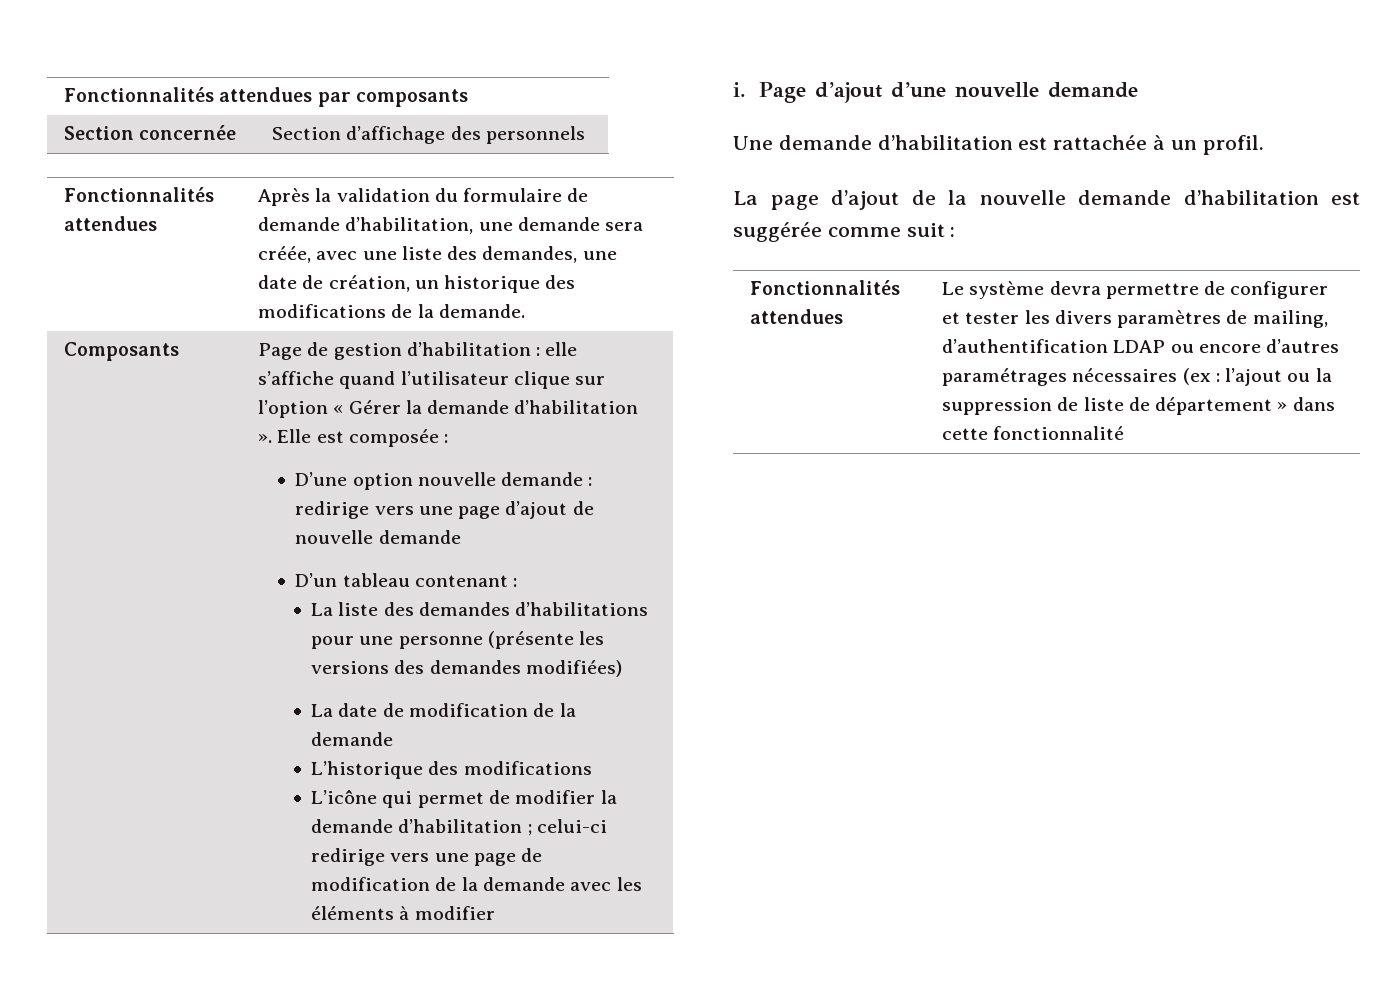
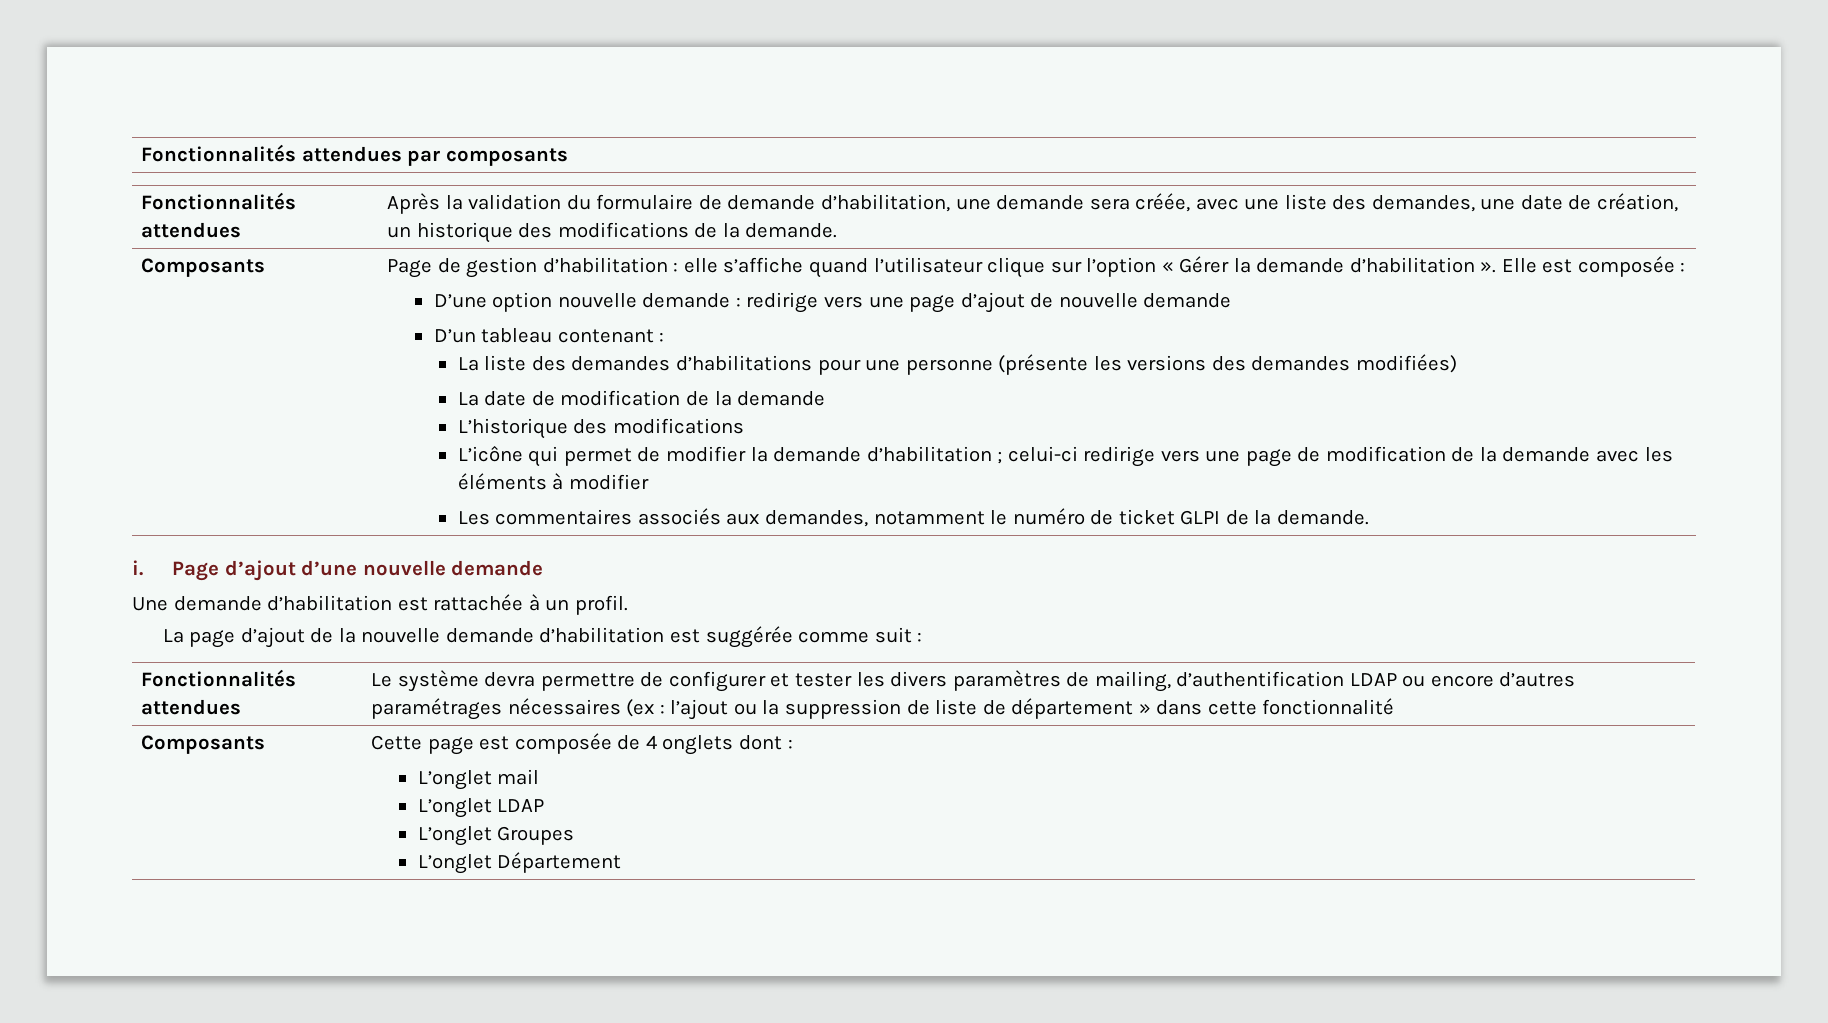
[64,125,237,140] [272,126,585,144] // Section concernée | Section d’affichage des personnels -> (568, 157) none
(495, 913) none -> [457,508,1369,527] // Les commentaires associés aux demandes, notamment le numéro de ticket GLPI de la demande.
(1125, 433) none -> [141,735,266,754] [371,733,793,755] [417,769,540,790] [417,798,545,818] [417,826,575,846] [417,852,622,874] // Composants | Cette page est composée de 4 onglets dont : // L’onglet mail // L’onglet LDAP // L’onglet Groupes // L’onglet Département

